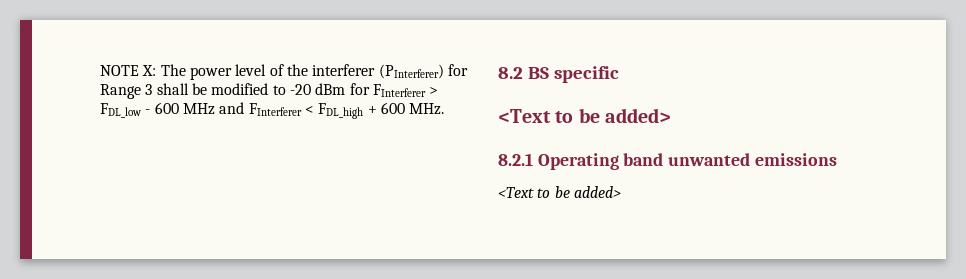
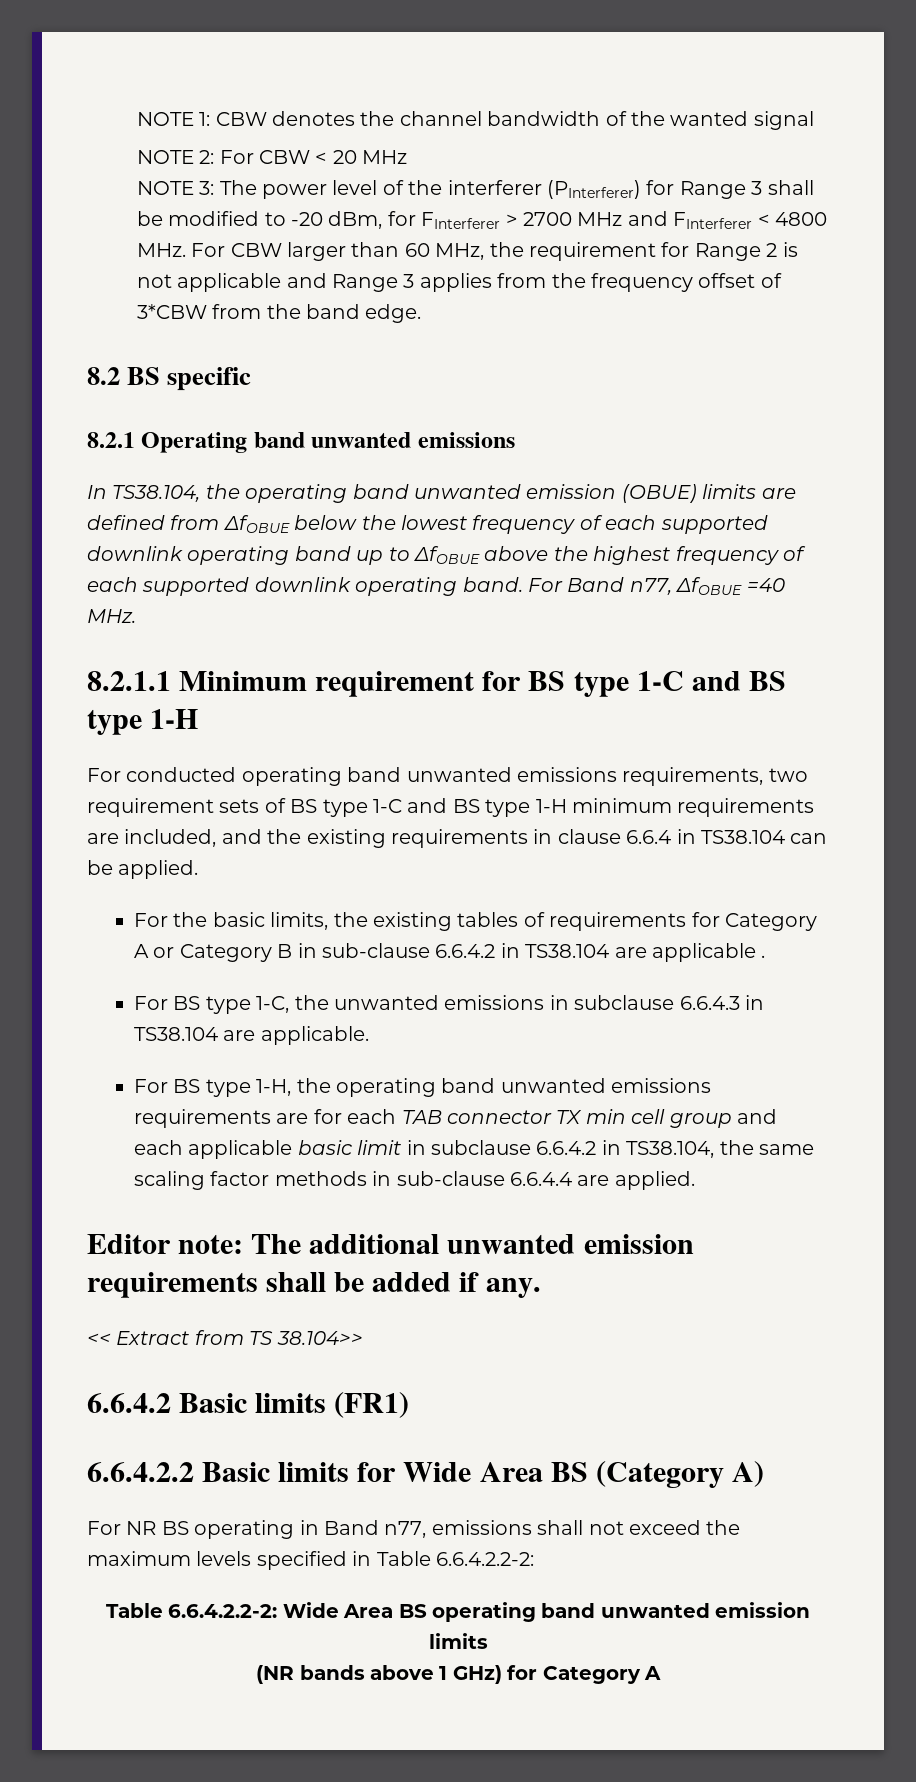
[100,65,157,76] NOTE X: -> [136,111,814,130] [136,150,408,164] [136,181,215,195] NOTE 1: CBW denotes the channel bandwidth of the wanted signal // NOTE 2: For CBW < 20 MHz // NOTE 3:
[315,83,346,95] dBm -> [328,211,383,229] dBm,
[100,102,179,118] FDL_low - 600 -> [523,212,573,226] 2700
[318,102,445,119] FDL_high + 600 MHz. -> [775,212,828,226] [136,242,798,261] [136,273,782,292] [136,304,422,323] 4800 MHz. For CBW larger than 60 MHz, the requirement for Range 2 is not applicable and Range 3 applies from the frequency offset of 3*CBW from the band edge.
[498,108,672,123] // <Text to be added> -> (252, 379) none
[498,186,621,198] <Text to be added> -> [87,484,796,503] [87,515,768,534] [87,546,806,565] [87,577,785,596] [87,609,136,623] [87,671,786,697] [87,709,199,735] [87,767,808,786] [87,798,815,817] [87,829,828,848] [87,860,199,879] [133,912,817,931] [133,943,766,962] [133,995,764,1014] [133,1026,369,1045] [133,1078,712,1097] [133,1109,777,1128] [133,1140,814,1159] [133,1171,695,1190] [87,1234,694,1254] [87,1272,541,1298] [87,1330,363,1345] [87,1392,410,1418] [87,1461,764,1488] [87,1520,741,1539] [87,1551,534,1570] [105,1602,811,1622] [428,1633,488,1649] [256,1665,661,1684] In TS38.104, the operating band unwanted emission (OBUE) limits are defined from ΔfOBUE below the lowest frequency of each supported downlink operating band up to ΔfOBUE above the highest frequency of each supported downlink operating band. For Band n77, ΔfOBUE =40 MHz. // 8.2.1.1 Minimum requirement for BS type 1-C and BS type 1-H // For conducted operating band unwanted emissions requirements, two requirement sets of BS type 1-C and BS type 1-H minimum requirements are included, and the existing requirements in clause 6.6.4 in TS38.104 can be applied. // For the basic limits, the existing tables of requirements for Category A or Category B in sub-clause 6.6.4.2 in TS38.104 are applicable . // For BS type 1-C, the unwanted emissions in subclause 6.6.4.3 in TS38.104 are applicable. // For BS type 1-H, the operating band unwanted emissions requirements are for each TAB connector TX min cell group and each applicable basic limit in subclause 6.6.4.2 in TS38.104, the same scaling factor methods in sub-clause 6.6.4.4 are applied. // Editor note: The additional unwanted emission requirements shall be added if any. // << Extract from TS 38.104>> // 6.6.4.2 Basic limits (FR1) // 6.6.4.2.2 Basic limits for Wide Area BS (Category A) // For NR BS operating in Band n77, emissions shall not exceed the maximum levels specified in Table 6.6.4.2.2-2: // Table 6.6.4.2.2-2: Wide Area BS operating band unwanted emission limits // (NR bands above 1 GHz) for Category A

